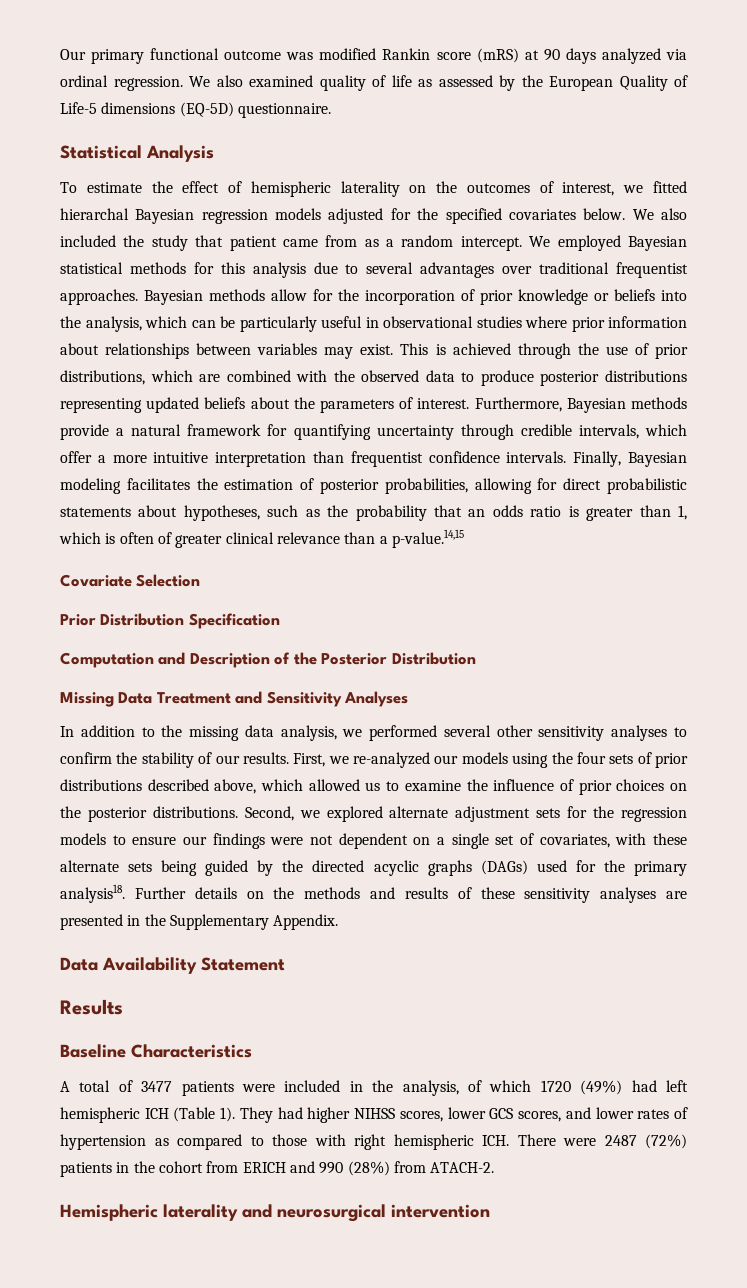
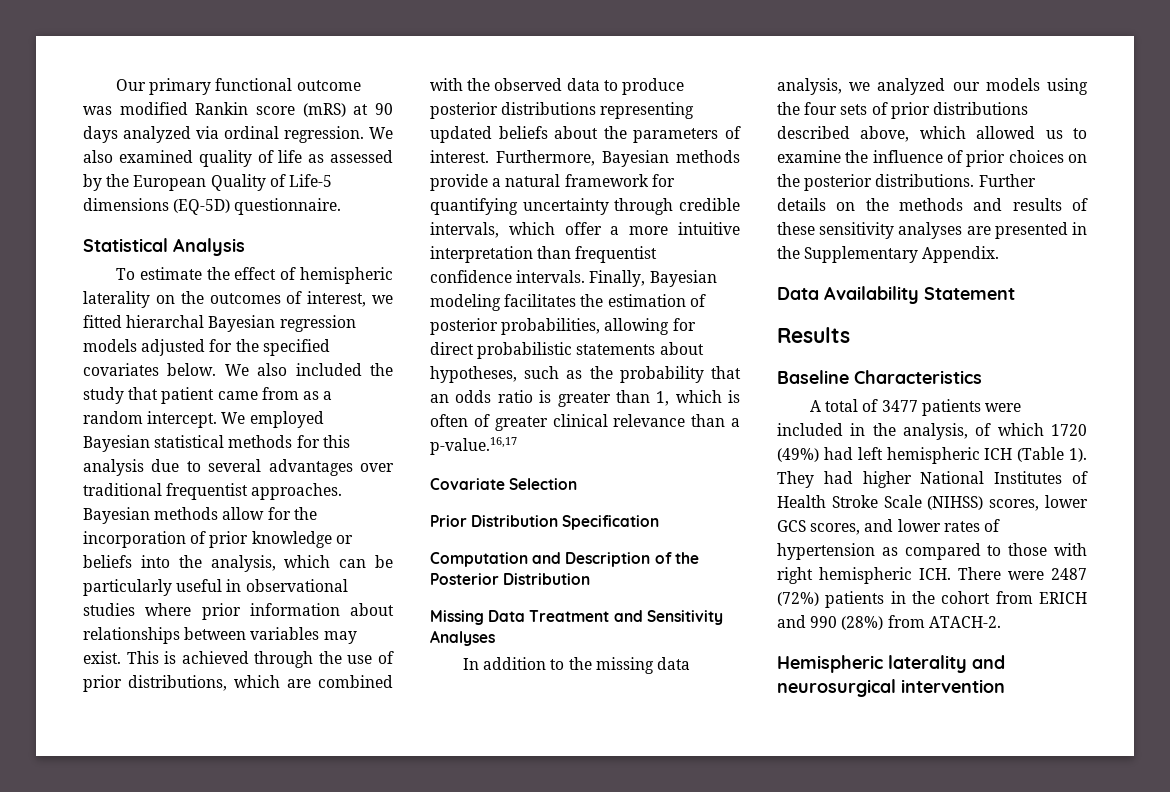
[391,529,464,548] p-value.14,15 -> [430,437,517,455] p-value.16,17
[369,725,687,741] [60,752,430,768] performed several other sensitivity analyses to confirm the stability of our results. First, we re-analyzed -> [877,78,946,95] analyzed
[244,806,687,822] [60,833,687,849] [60,860,688,876] [60,884,125,903] Second, we explored alternate adjustment sets for the regression models to ensure our findings were not dependent on a single set of covariates, with these alternate sets being guided by the directed acyclic graphs (DAGs) used for the primary analysis18. -> (975, 180) none
[354,1108,396,1119] NIHSS -> [920,471,1088,484] [777,495,984,510] National Institutes of Health Stroke Scale (NIHSS)

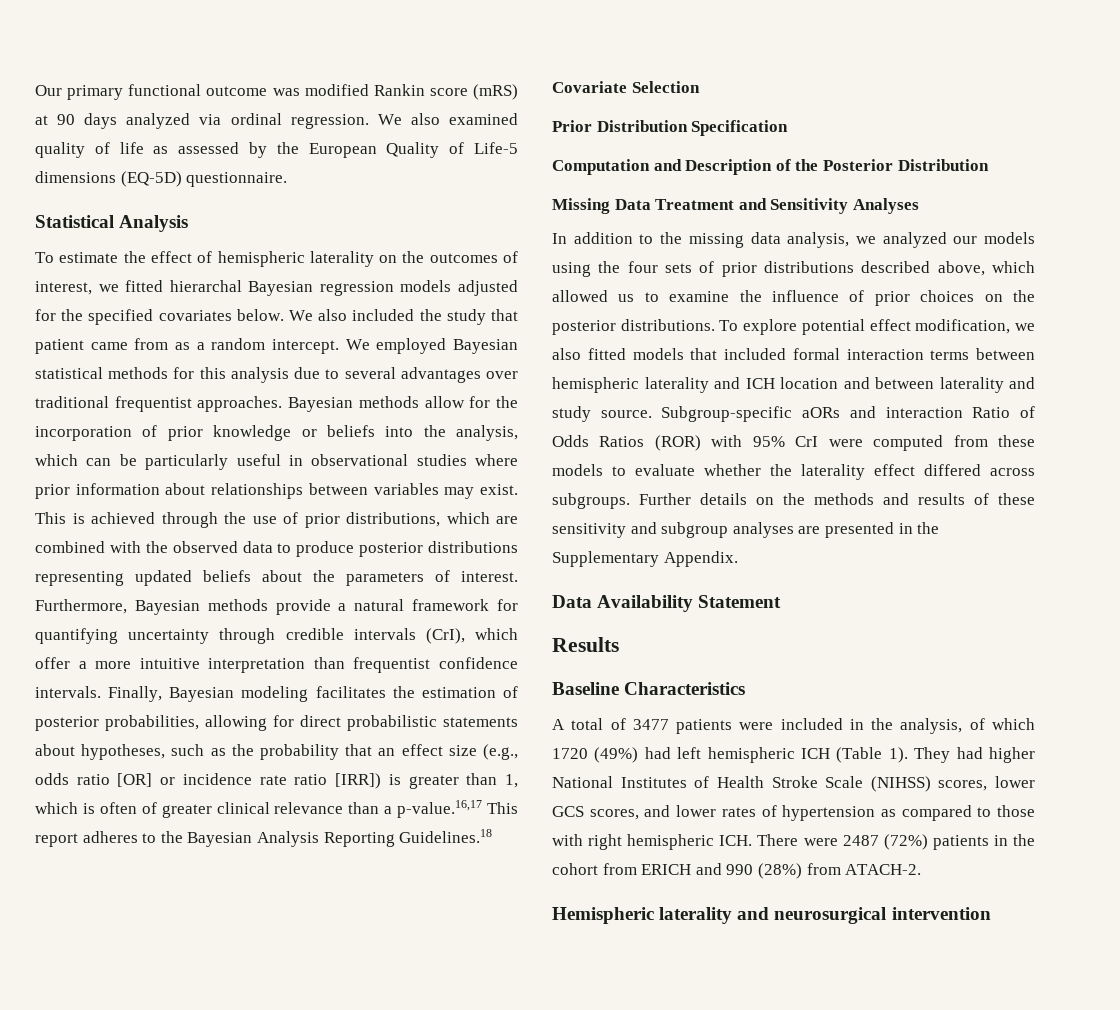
[430,222,499,238] intervals, -> [353,628,465,644] intervals (CrI),
[455,390,533,403] odds ratio -> [401,744,518,760] [35,773,382,789] effect size (e.g., odds ratio [OR] or incidence rate ratio [IRR])
(517, 446) none -> [486,802,518,814] [35,829,493,847] This report adheres to the Bayesian Analysis Reporting Guidelines.18
(975, 180) none -> [719,319,1035,335] [552,348,1035,360] [552,377,1035,393] [552,406,1035,422] [552,435,1035,451] [552,464,1035,480] [552,493,630,509] To explore potential effect modification, we also fitted models that included formal interaction terms between hemispheric laterality and ICH location and between laterality and study source. Subgroup-specific aORs and interaction Ratio of Odds Ratios (ROR) with 95% CrI were computed from these models to evaluate whether the laterality effect differed across subgroups.
(895, 230) none -> [630,522,729,538] and subgroup

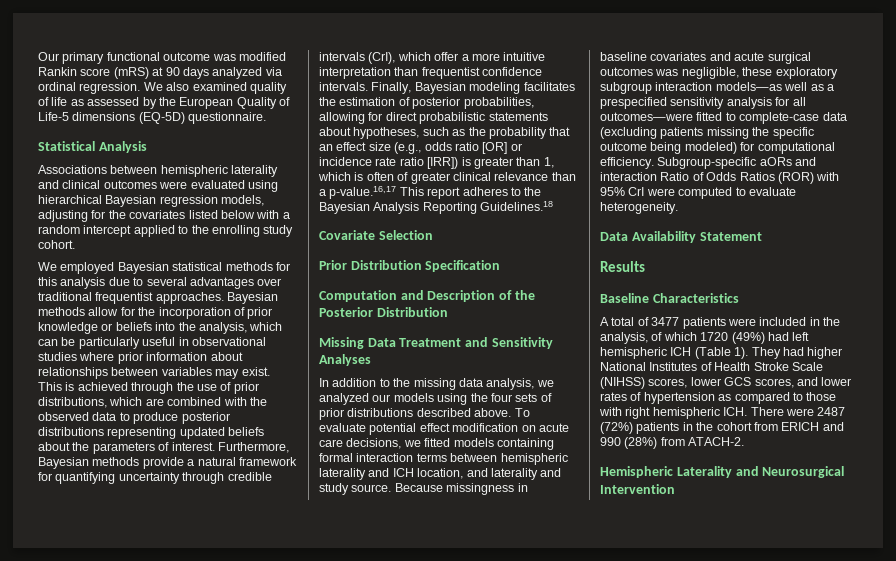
[35,251,518,267] [35,280,518,296] [35,309,518,325] [35,338,339,354] To estimate the effect of hemispheric laterality on the outcomes of interest, we fitted hierarchal Bayesian regression models adjusted for the specified covariates below. We also included the study that patient came from as a random intercept. -> [38,165,279,177] [38,180,278,192] [38,195,265,207] [38,210,290,222] [38,225,294,237] [38,240,75,249] Associations between hemispheric laterality and clinical outcomes were evaluated using hierarchical Bayesian regression models, adjusting for the covariates listed below with a random intercept applied to the enrolling study cohort. //
[937,261,1035,276] [552,290,1035,306] [552,319,1035,335] [552,348,786,360] above, which allowed us to examine the influence of prior choices on the posterior distributions. To explore potential effect modification, we also fitted models that included -> [474,408,530,417] [319,423,569,435] [319,438,554,450] above. To evaluate potential effect modification on acute care decisions, we fitted models containing
[780,377,934,389] location and between -> [417,468,488,479] location, and
(652, 414) none -> [394,483,528,495] [600,52,811,64] [600,67,838,79] [600,82,834,94] [600,97,806,109] [600,112,847,124] [600,127,814,139] [600,142,835,154] [600,157,654,169] Because missingness in baseline covariates and acute surgical outcomes was negligible, these exploratory subgroup interaction models—as well as a prespecified sensitivity analysis for all outcomes—were fitted to complete-case data (excluding patients missing the specific outcome being modeled) for computational efficiency.
[953,435,1035,447] [552,464,1035,480] [552,493,1035,509] [552,522,940,538] [552,551,738,567] from these models to evaluate whether the laterality effect differed across subgroups. Further details on the methods and results of these sensitivity and subgroup analyses are presented in the Supplementary Appendix. -> [735,187,796,196] [600,202,678,214] to evaluate heterogeneity.
[659,907,991,924] laterality and neurosurgical intervention -> [676,466,845,478] [600,484,675,494] Laterality and Neurosurgical Intervention

